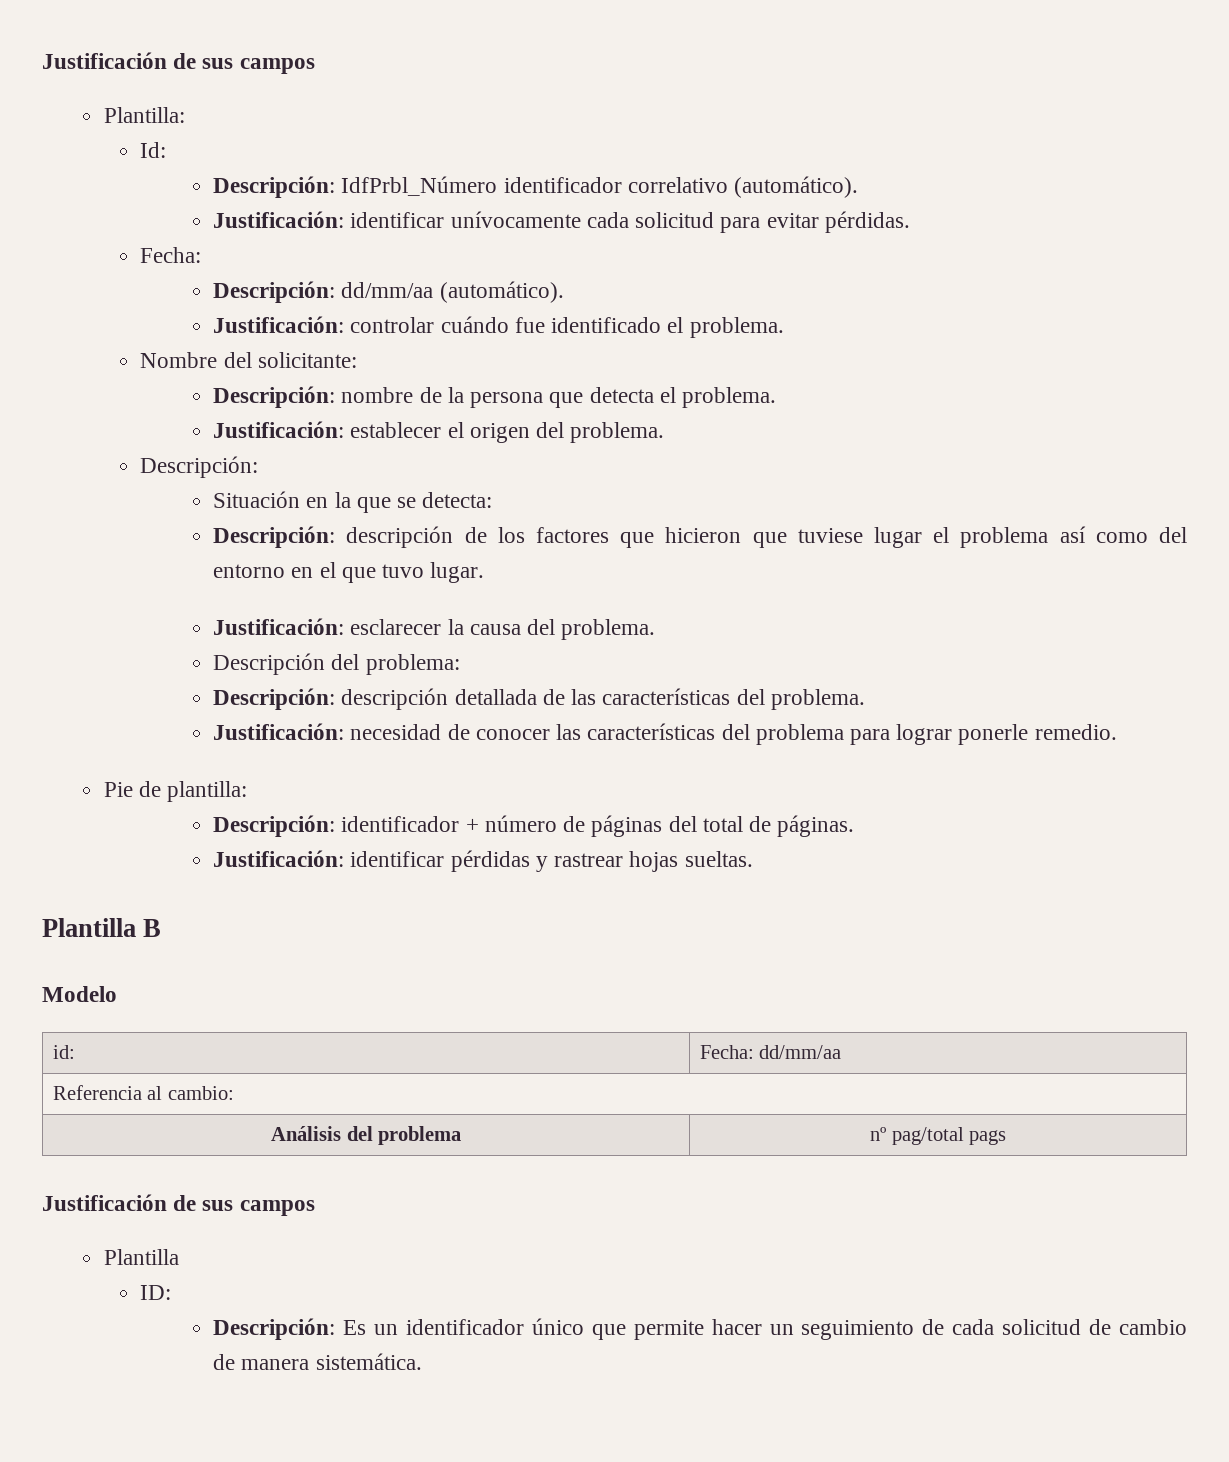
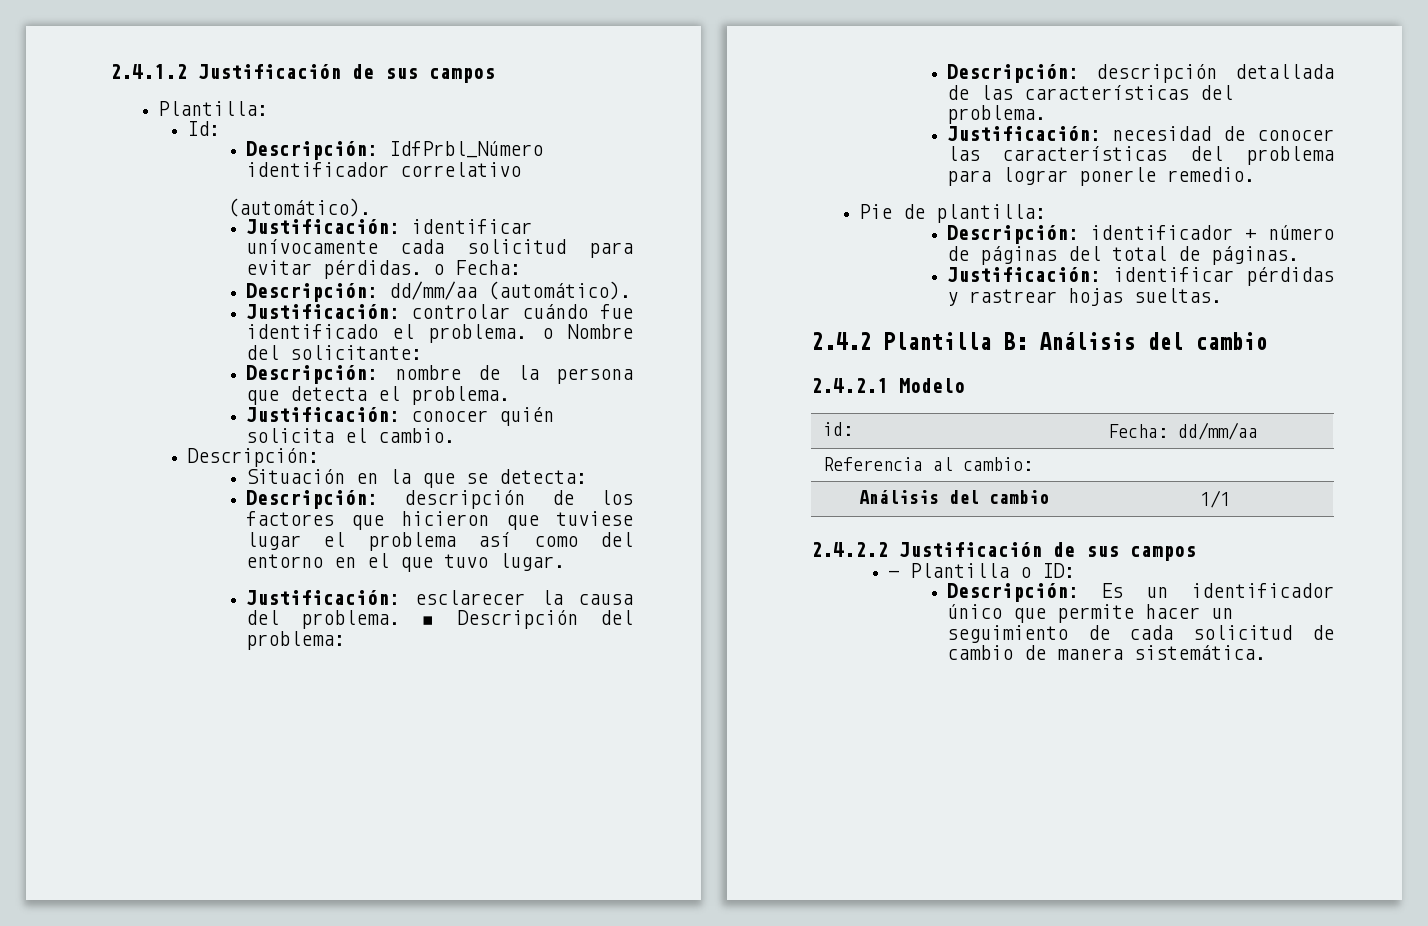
(42, 60) none -> [110,64,187,79] 2.4.1.2
(728, 185) none -> (521, 169) //
(910, 222) // -> [432,264,444,275] o
(784, 327) // -> [541,328,553,339] o
[350,422,665,443] establecer el origen del problema. -> [410,407,554,426] [245,428,455,443] conocer quién solicita el cambio.
(656, 629) // -> [422,616,435,625] ▪
[42,918,162,937] Plantilla B // -> [811,332,1267,350] [811,378,888,393] 2.4.2 Plantilla B: Análisis del cambio // 2.4.2.1
[378,1126,462,1145] [869,1127,1007,1145] [42,1194,315,1216] [103,1249,179,1265] problema | nº pag/total pags // Justificación de sus campos // Plantilla // -> [989,490,1049,504] [1200,490,1230,508] [811,542,1196,561] [887,563,1031,578] cambio | 1/1 // 2.4.2.2 Justificación de sus campos // - Plantilla o

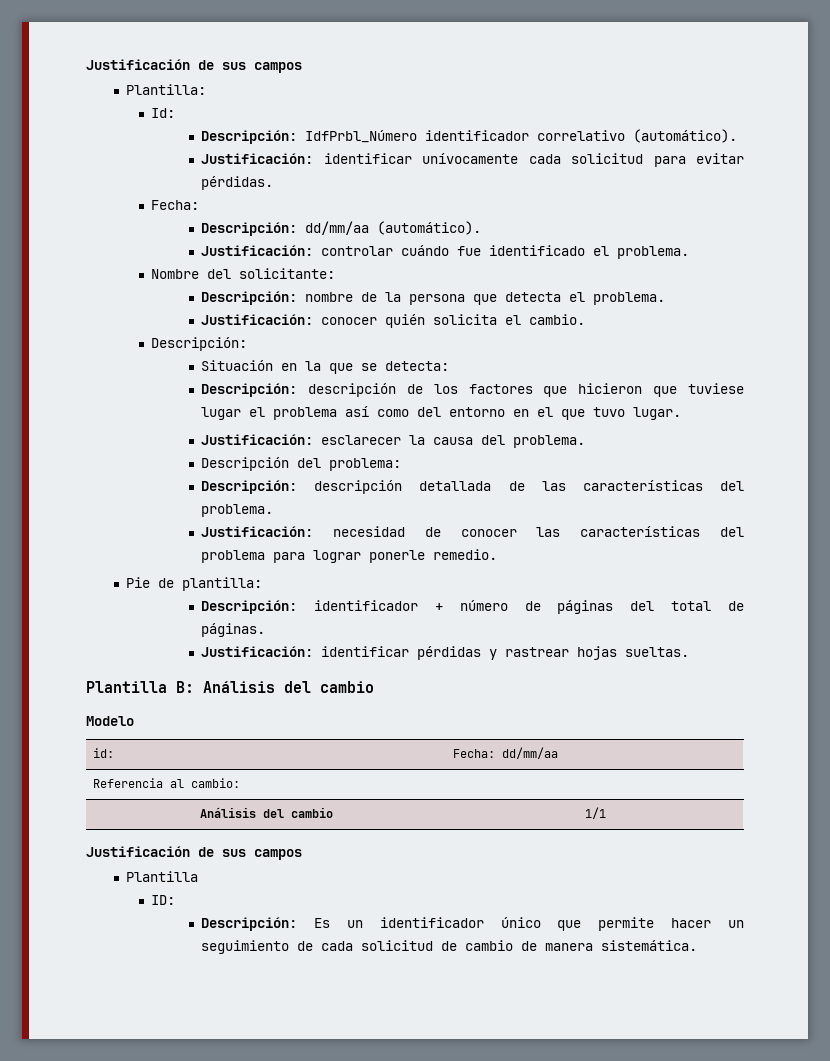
[110,64,187,79] 2.4.1.2 -> (86, 64) none
(521, 169) // -> (626, 135) none
[432,264,444,275] o -> (274, 183) //
[541,328,553,339] o -> (690, 252) //
[422,616,435,625] ▪ -> (586, 441) //
[811,332,871,350] 2.4.2 -> (690, 652) none
[811,378,888,393] 2.4.2.1 -> (374, 687) none
[811,542,1196,561] [887,563,1031,578] 2.4.2.2 Justificación de sus campos // - Plantilla o -> [86,846,302,860] [125,871,198,882] Justificación de sus campos // Plantilla //

